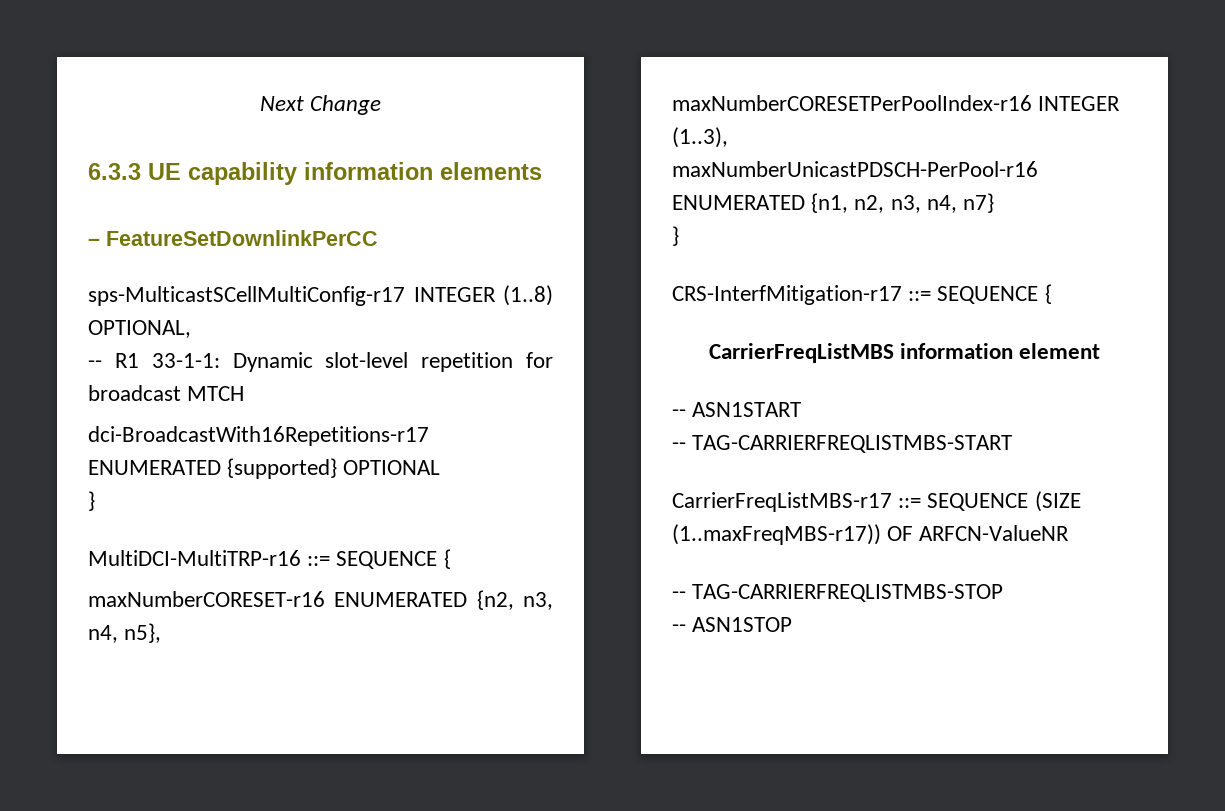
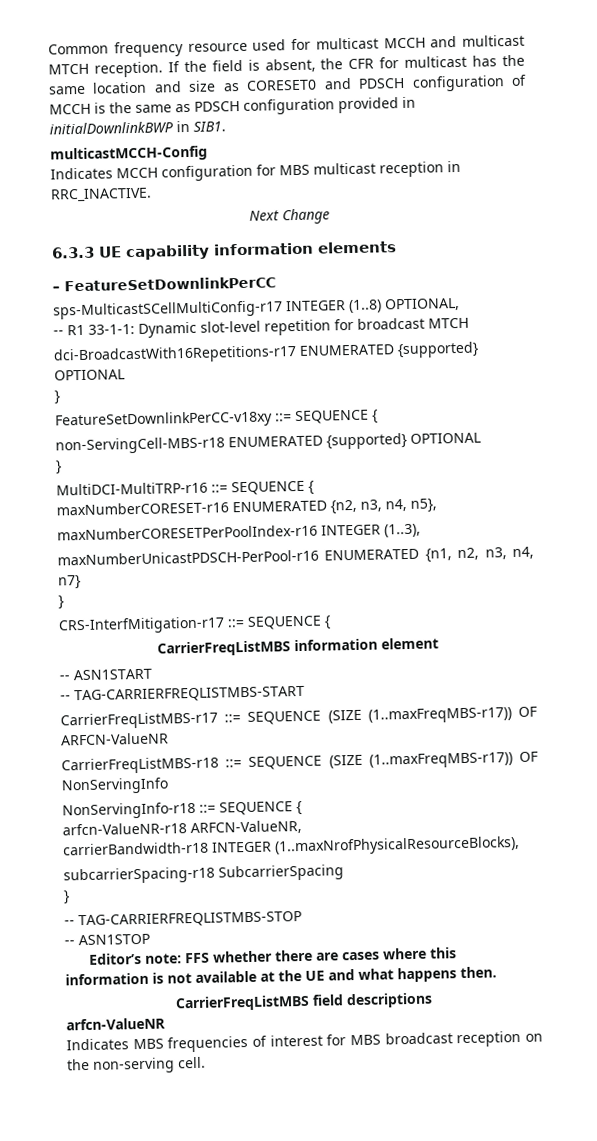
(259, 103) none -> [48,34,525,58] [48,54,525,78] [49,74,528,95] [49,96,416,115] [49,120,226,135] [50,145,208,163] [50,160,461,182] [50,187,152,203] Common frequency resource used for multicast MCCH and multicast MTCH reception. If the field is absent, the CFR for multicast has the same location and size as CORESET0 and PDSCH configuration of MCCH is the same as PDSCH configuration provided in initialDownlinkBWP in SIB1. // multicastMCCH-Config // Indicates MCCH configuration for MBS multicast reception in RRC_INACTIVE. //
(95, 501) none -> [55,409,378,430] [55,432,481,455] [55,460,62,475] // FeatureSetDownlinkPerCC-v18xy ::= SEQUENCE { // non-ServingCell-MBS-r18 ENUMERATED {supported} OPTIONAL // }
[672,584,1004,602] [672,617,793,632] -- TAG-CARRIERFREQLISTMBS-STOP // -- ASN1STOP -> [61,751,538,775] [61,777,169,795] [62,800,302,820] [62,819,302,836] [63,835,520,856] [63,864,344,885] [63,890,70,905] [64,911,302,929] [64,933,150,946] [89,947,458,965] [65,966,497,986] [175,992,433,1012] [66,1017,166,1031] [66,1030,543,1053] [67,1056,206,1074] CarrierFreqListMBS-r18 ::= SEQUENCE (SIZE (1..maxFreqMBS-r17)) OF NonServingInfo // NonServingInfo-r18 ::= SEQUENCE { // arfcn-ValueNR-r18 ARFCN-ValueNR, // carrierBandwidth-r18 INTEGER (1..maxNrofPhysicalResourceBlocks), // subcarrierSpacing-r18 SubcarrierSpacing // } // -- TAG-CARRIERFREQLISTMBS-STOP // -- ASN1STOP // Editor’s note: FFS whether there are cases where this information is not available at the UE and what happens then. // CarrierFreqListMBS field descriptions // arfcn-ValueNR // Indicates MBS frequencies of interest for MBS broadcast reception on the non-serving cell.

